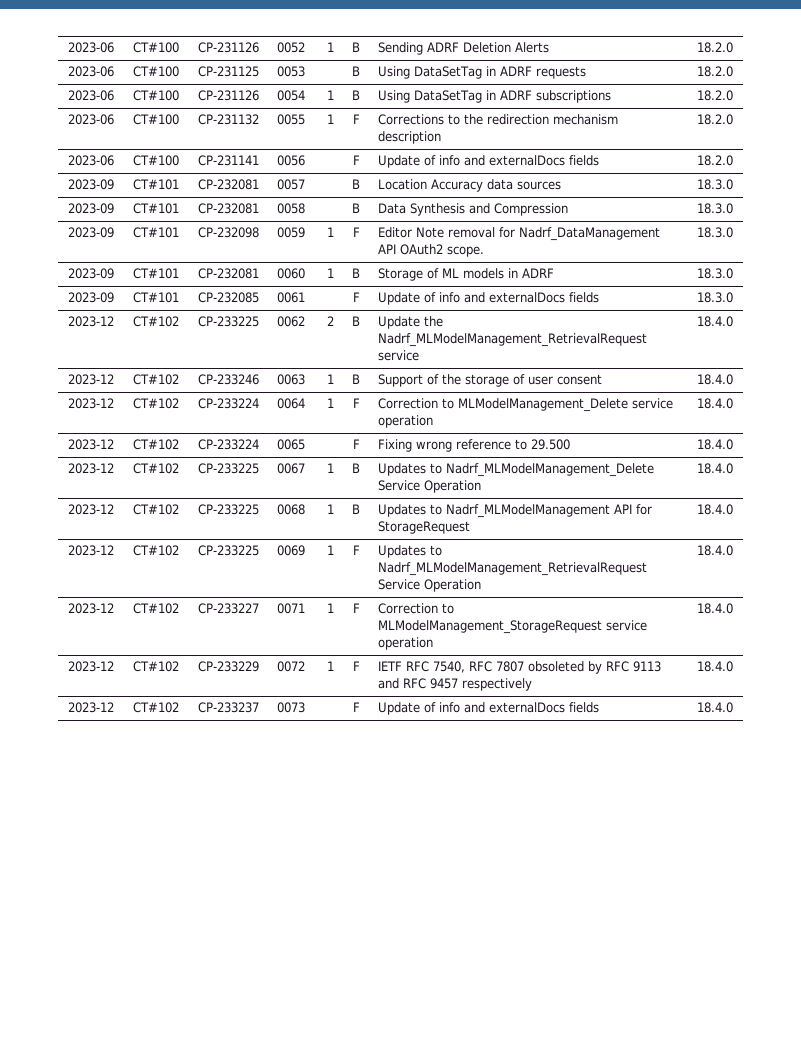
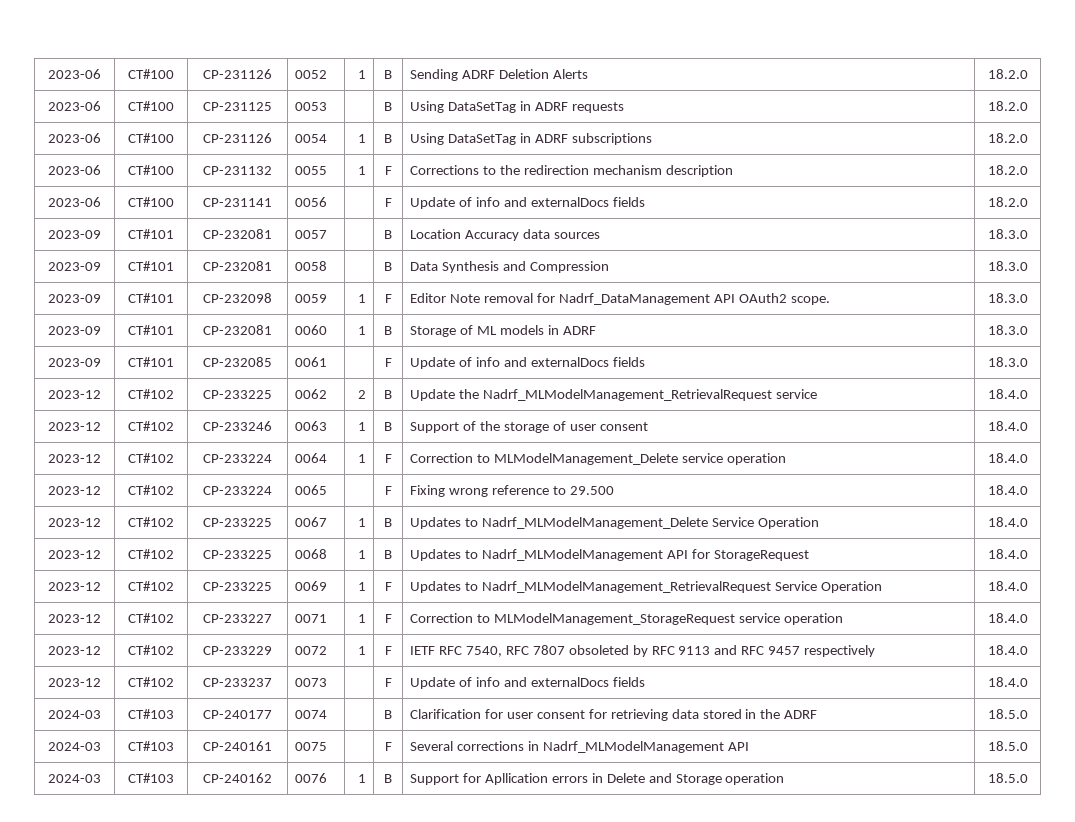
(733, 707) none -> [48,710,101,719] [128,709,174,719] [203,710,272,719] [295,710,328,719] [384,710,392,719] [410,709,818,721] [987,709,1028,719] [48,742,101,751] [128,741,174,751] [203,741,272,751] [295,742,328,751] [384,742,392,751] [410,741,749,753] [987,741,1028,751] [48,774,101,783] [128,773,174,783] [203,773,272,783] [295,773,328,783] [357,774,366,783] [384,774,392,783] [410,773,785,785] [987,773,1028,783] // 2024-03 | CT#103 | CP-240177 | 0074 | | B | Clarification for user consent for retrieving data stored in the ADRF | 18.5.0 // 2024-03 | CT#103 | CP-240161 | 0075 | | F | Several corrections in Nadrf_MLModelManagement API | 18.5.0 // 2024-03 | CT#103 | CP-240162 | 0076 | 1 | B | Support for Apllication errors in Delete and Storage operation | 18.5.0

